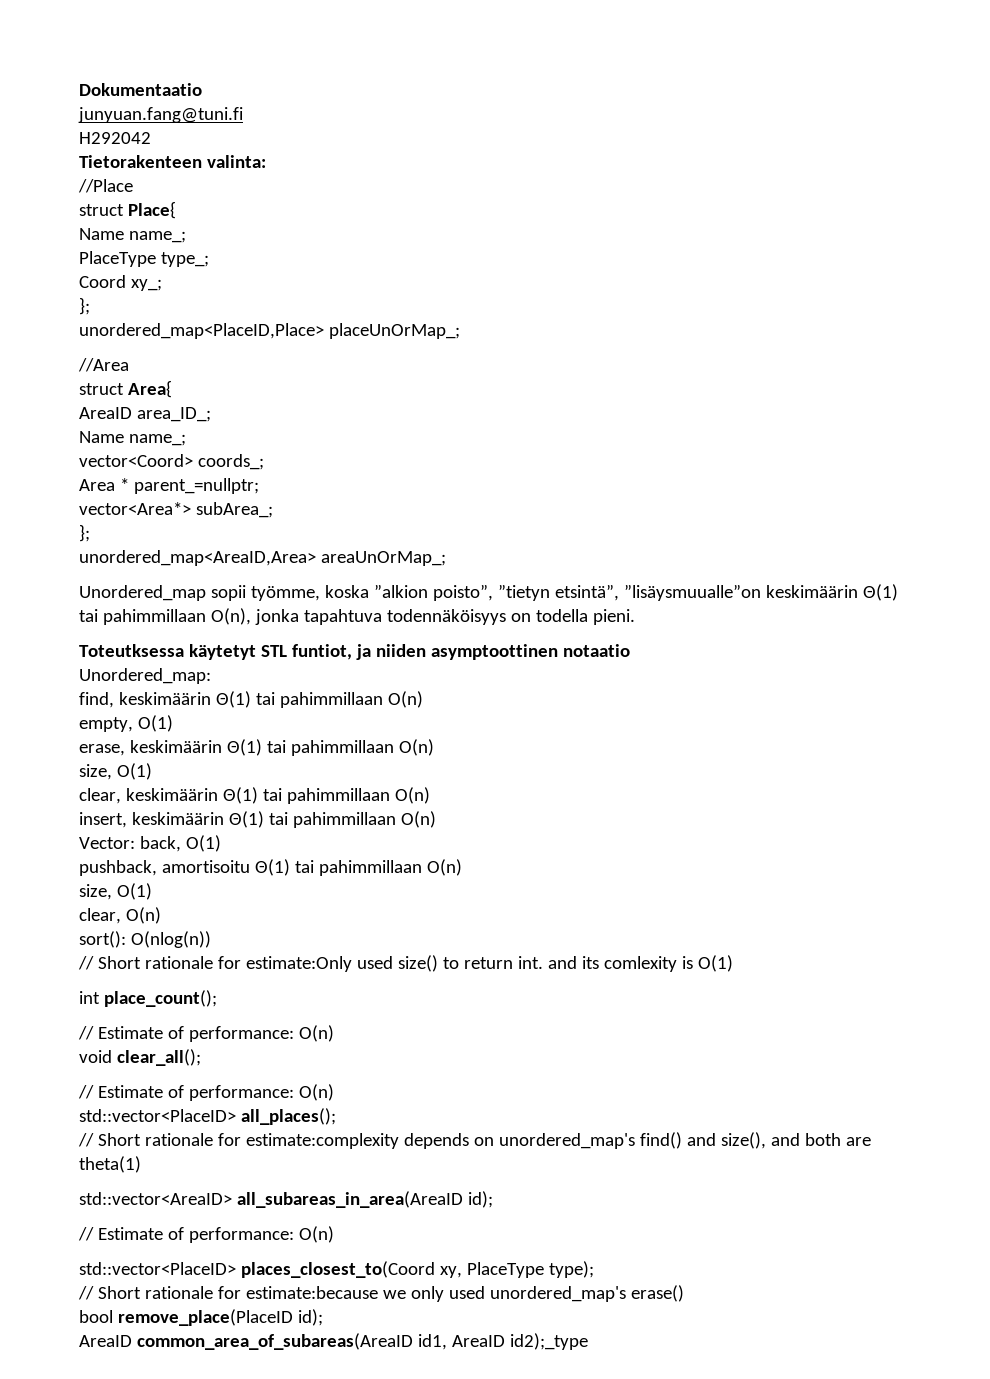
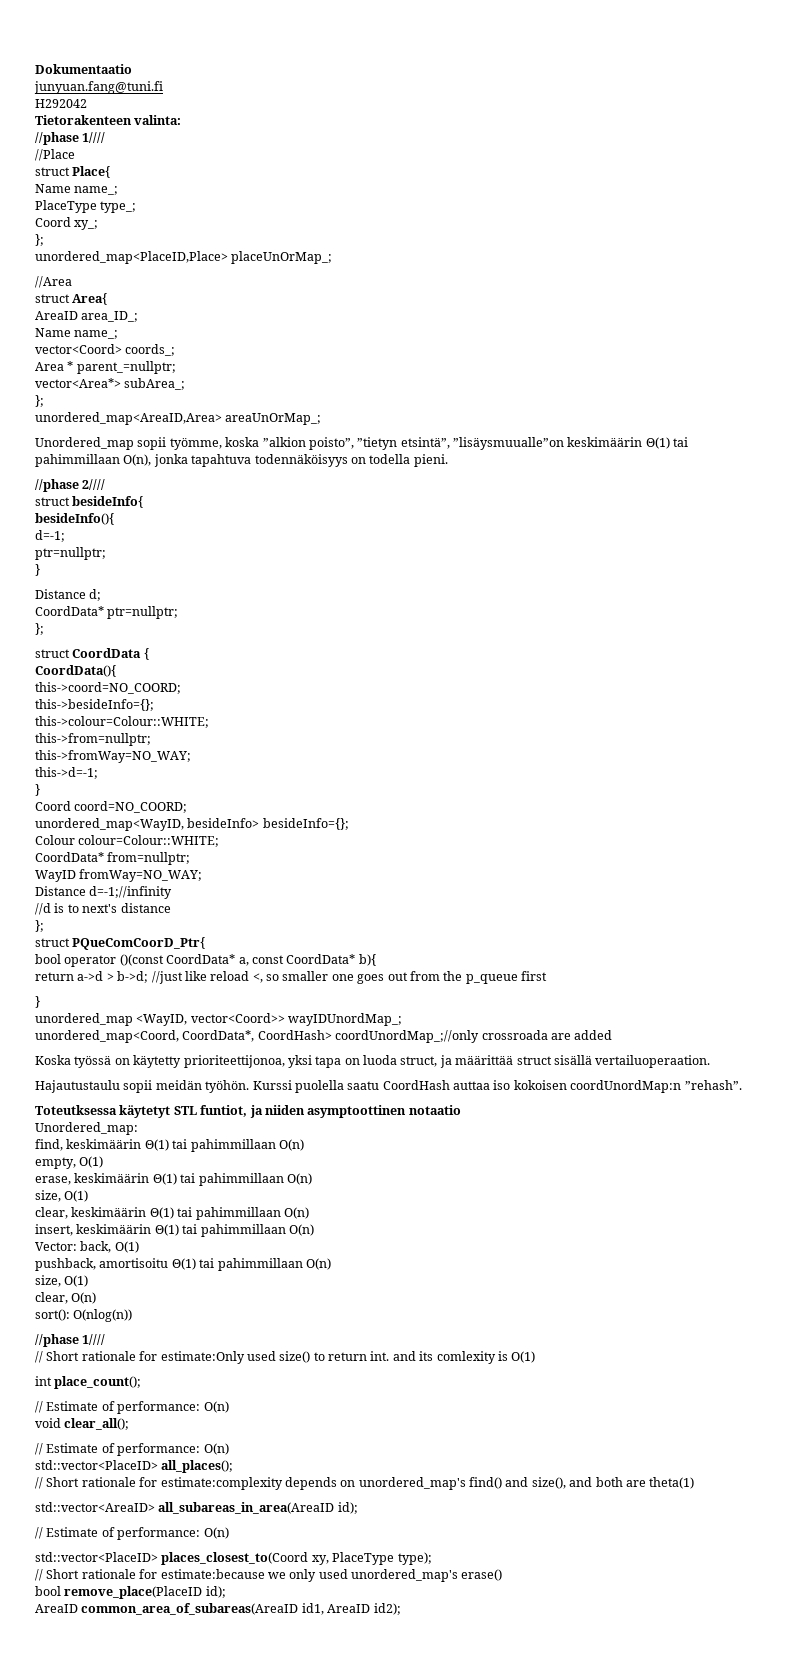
(266, 161) none -> [35,132,106,145] // //phase 1////
(635, 617) none -> [35,479,106,492] [35,496,144,508] [35,513,114,525] [35,530,65,542] [35,547,106,560] [35,564,40,576] [35,589,102,601] [35,606,179,619] [35,623,44,635] [35,648,149,660] [35,665,116,677] [35,682,181,694] [35,699,154,711] [35,716,209,728] [35,733,151,746] [35,750,191,763] [35,767,98,779] [35,784,40,796] [35,801,188,813] [35,818,349,831] [35,835,220,847] [35,852,191,865] [35,869,203,882] [35,886,173,899] [35,903,171,915] [35,920,44,932] [35,937,206,950] [35,954,376,967] [35,971,547,984] [35,996,40,1008] [35,1013,403,1026] [35,1030,613,1043] [35,1055,711,1068] [35,1080,742,1093] // //phase 2//// // struct besideInfo{ // besideInfo(){ // d=-1; // ptr=nullptr; // } // Distance d; // CoordData* ptr=nullptr; // }; // struct CoordData { // CoordData(){ // this->coord=NO_COORD; // this->besideInfo={}; // this->colour=Colour::WHITE; // this->from=nullptr; // this->fromWay=NO_WAY; // this->d=-1; // } // Coord coord=NO_COORD; // unordered_map<WayID, besideInfo> besideInfo={}; // Colour colour=Colour::WHITE; // CoordData* from=nullptr; // WayID fromWay=NO_WAY; // Distance d=-1;//infinity // //d is to next's distance // }; // struct PQueComCoorD_Ptr{ // bool operator ()(const CoordData* a, const CoordData* b){ // return a->d > b->d; //just like reload <, so smaller one goes out from the p_queue first // } // unordered_map <WayID, vector<Coord>> wayIDUnordMap_; // unordered_map<Coord, CoordData*, CoordHash> coordUnordMap_;//only crossroada are added // Koska työssä on käytetty prioriteettijonoa, yksi tapa on luoda struct, ja määrittää struct sisällä vertailuoperaation. // Hajautustaulu sopii meidän työhön. Kurssi puolella saatu CoordHash auttaa iso kokoisen coordUnordMap:n ”rehash”.
(211, 939) none -> [35,1334,106,1347] // //phase 1////
[509,1333,588,1350] id2);_type -> [373,1603,401,1615] id2);

